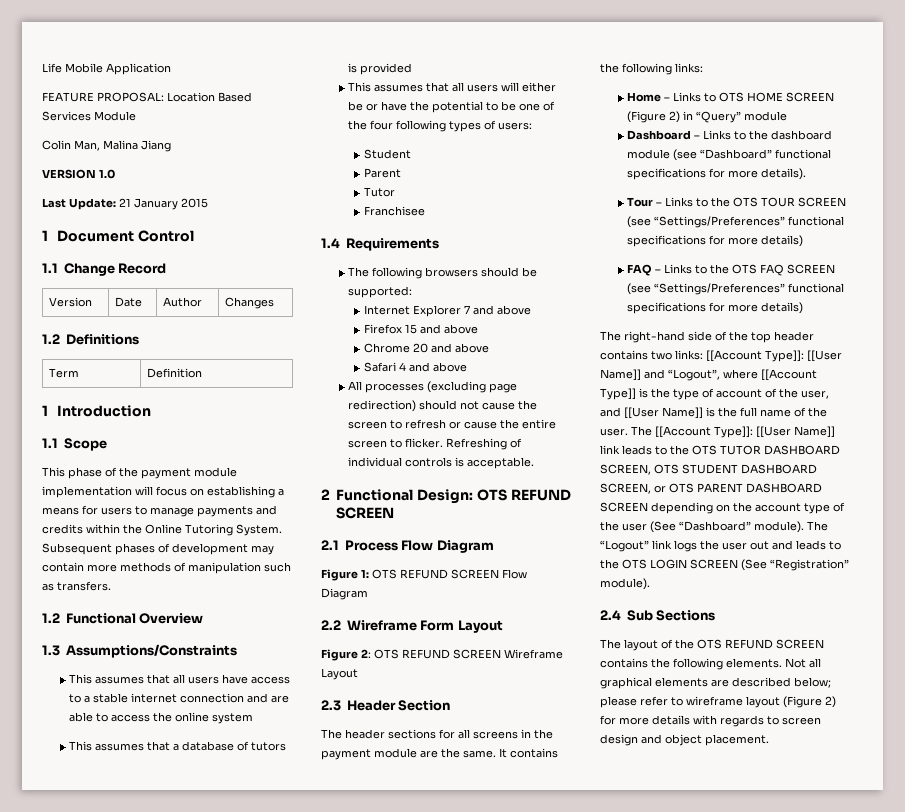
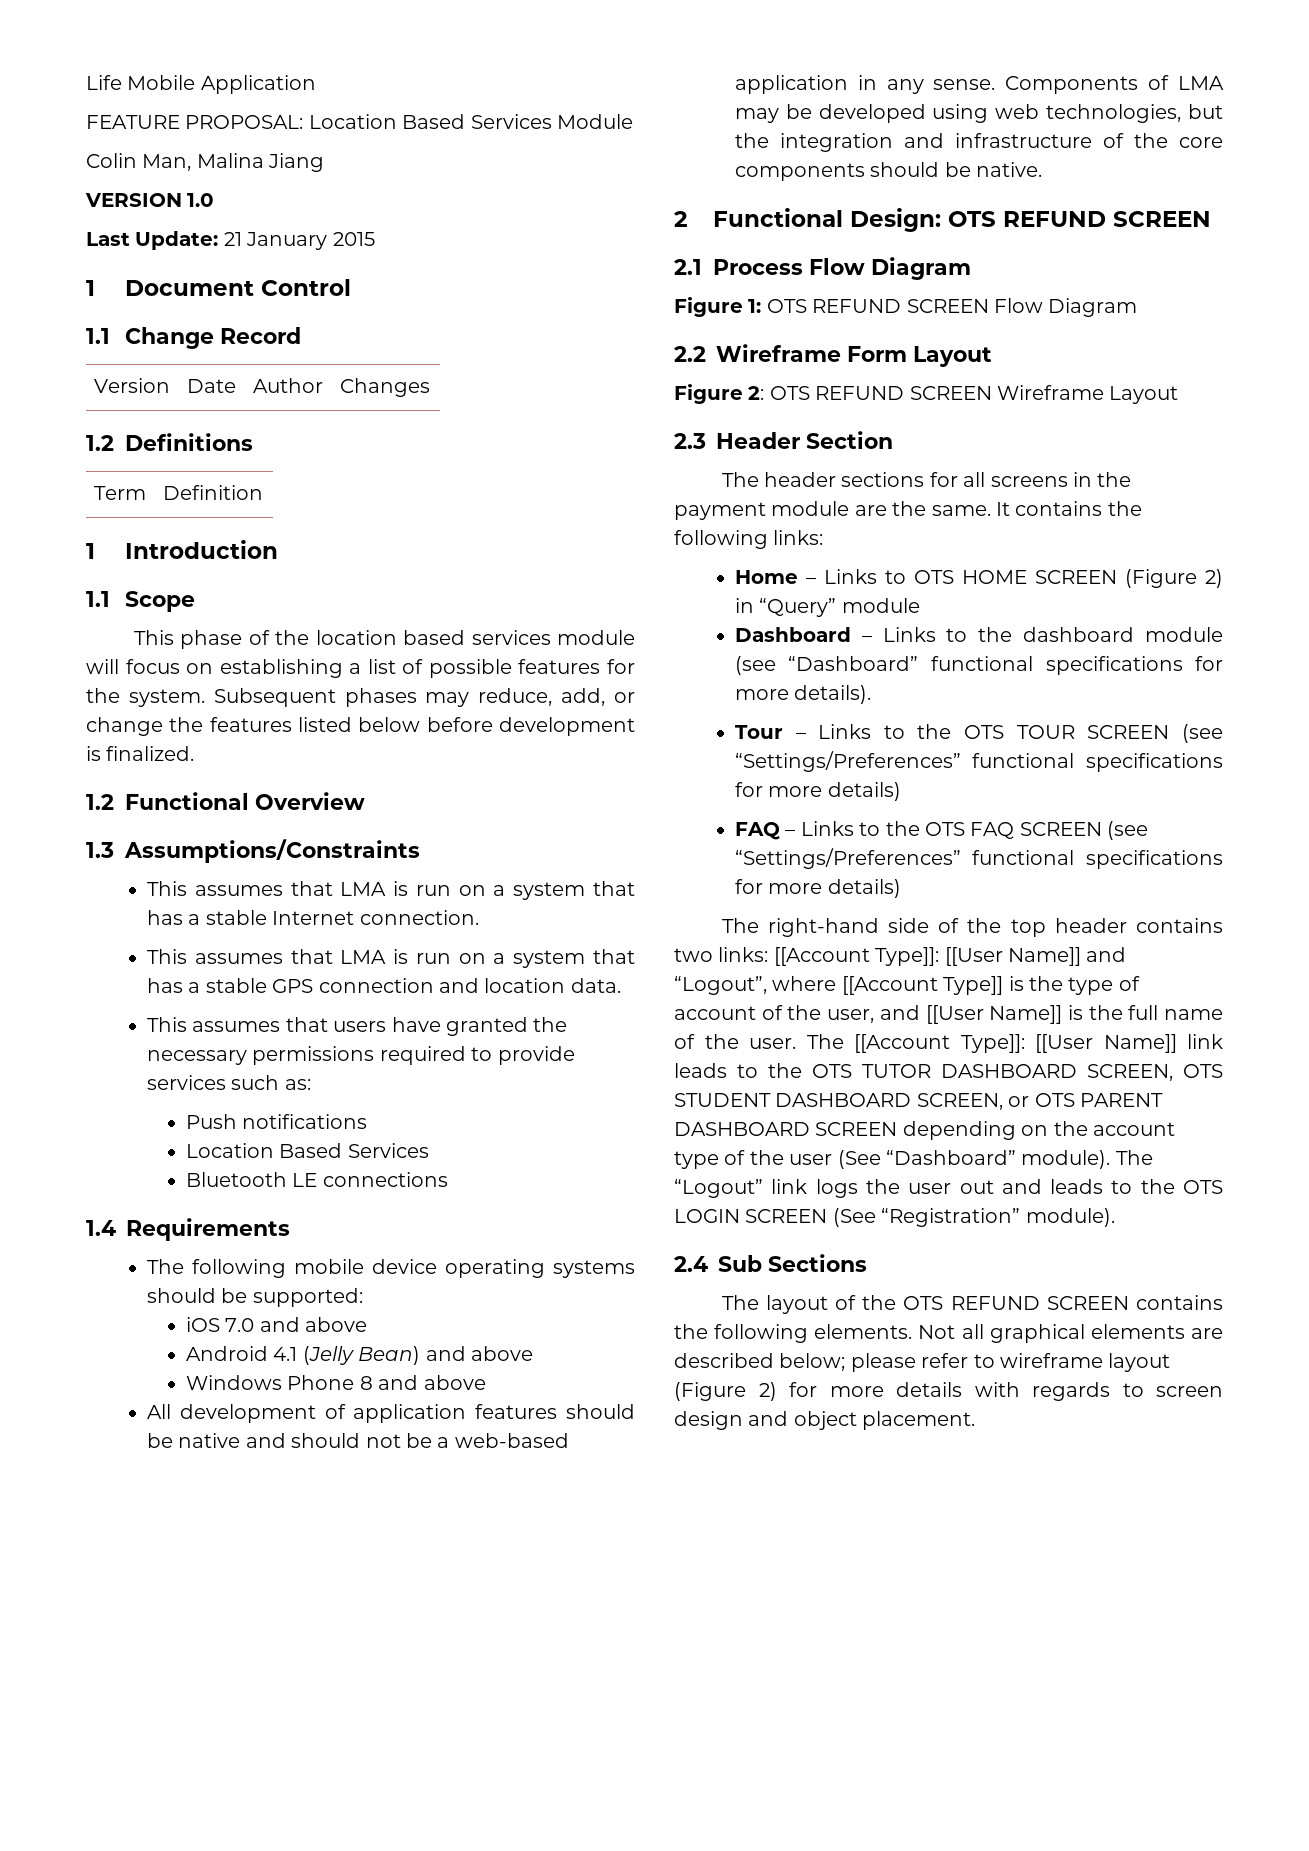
[141,467,237,479] [42,486,132,498] payment module implementation -> [315,630,635,645] location based services module
[42,505,277,517] [42,524,282,536] [42,543,274,555] [42,562,291,574] [42,581,111,591] means for users to manage payments and credits within the Online Tutoring System. Subsequent phases of development may contain more methods of manipulation such as transfers. -> [367,659,635,678] [86,688,635,707] [86,717,635,736] [86,746,195,761] list of possible features for the system. Subsequent phases may reduce, add, or change the features listed below before development is finalized.
[173,674,291,684] [69,693,290,703] [69,712,254,724] [69,741,287,751] [348,63,413,75] [348,82,557,92] [348,101,556,113] [348,120,533,132] [363,149,411,159] [363,168,401,178] [363,187,395,197] [363,206,425,216] all users have access to a stable internet connection and are able to access the online system // This assumes that a database of tutors is provided // This assumes that all users will either be or have the potential to be one of the four following types of users: // Student // Parent // Tutor // Franchisee -> [340,881,636,900] [146,910,479,925] [146,949,636,968] [146,978,621,993] [146,1017,568,1036] [146,1046,575,1065] [146,1075,311,1090] [185,1114,368,1129] [185,1143,429,1158] [185,1172,448,1187] LMA is run on a system that has a stable Internet connection. // This assumes that LMA is run on a system that has a stable GPS connection and location data. // This assumes that users have granted the necessary permissions required to provide services such as: // Push notifications // Location Based Services // Bluetooth LE connections
[425,267,479,277] browsers -> [293,1259,635,1278] mobile device operating systems
[363,305,531,317] [363,324,478,334] [363,343,489,353] [363,362,467,372] [348,381,518,393] [348,400,538,412] [348,419,557,429] [348,438,523,450] [348,457,535,469] Internet Explorer 7 and above // Firefox 15 and above // Chrome 20 and above // Safari 4 and above // All processes (excluding page redirection) should not cause the screen to refresh or cause the entire screen to flicker. Refreshing of individual controls is acceptable. -> [185,1317,368,1332] [185,1346,533,1365] [185,1375,486,1390] [146,1404,635,1423] [146,1433,569,1448] [734,75,1224,94] [734,104,1223,123] [734,133,1223,152] [734,162,1043,181] iOS 7.0 and above // Android 4.1 (Jelly Bean) and above // Windows Phone 8 and above // All development of application features should be native and should not be a web-based application in any sense. Components of LMA may be developed using web technologies, but the integration and infrastructure of the core components should be native.

